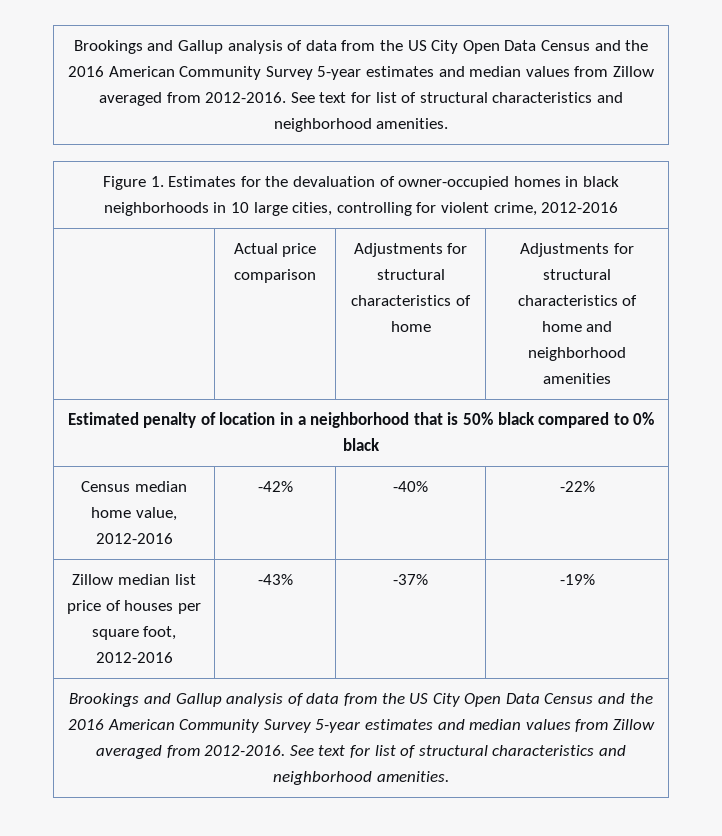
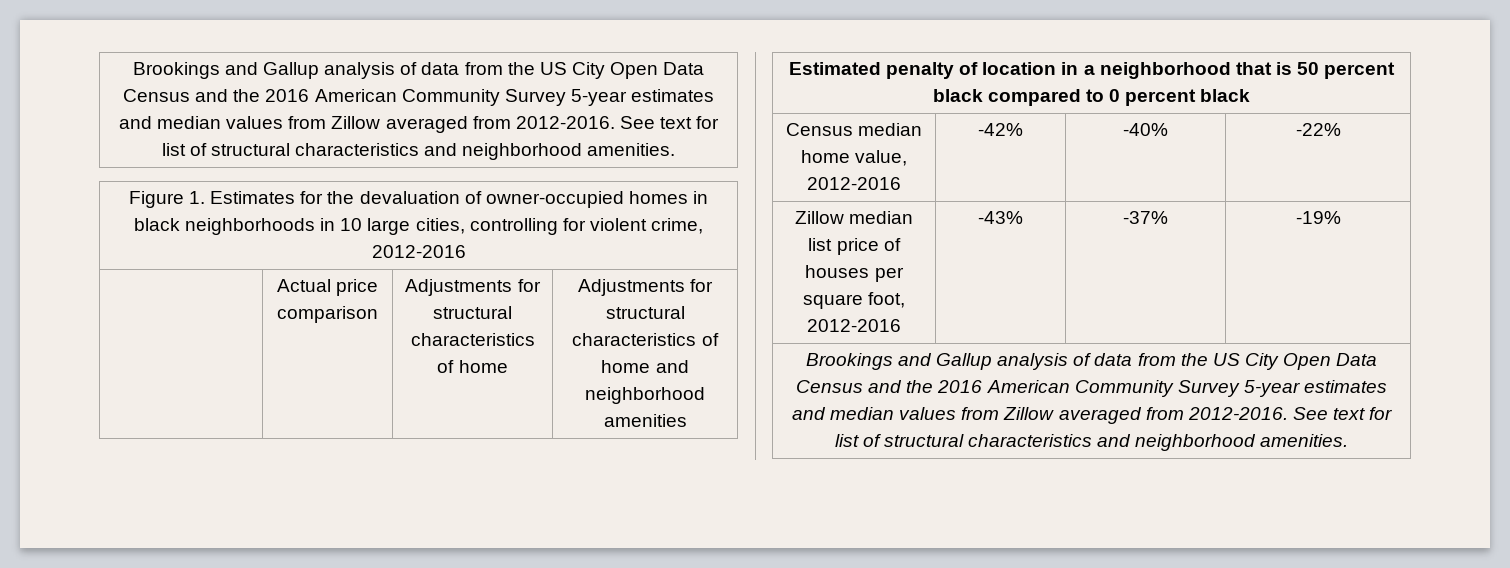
[462,412,493,425] 50% -> [1297,62,1396,79] 50 percent
[633,412,655,425] 0% -> [1109,89,1197,106] 0 percent

